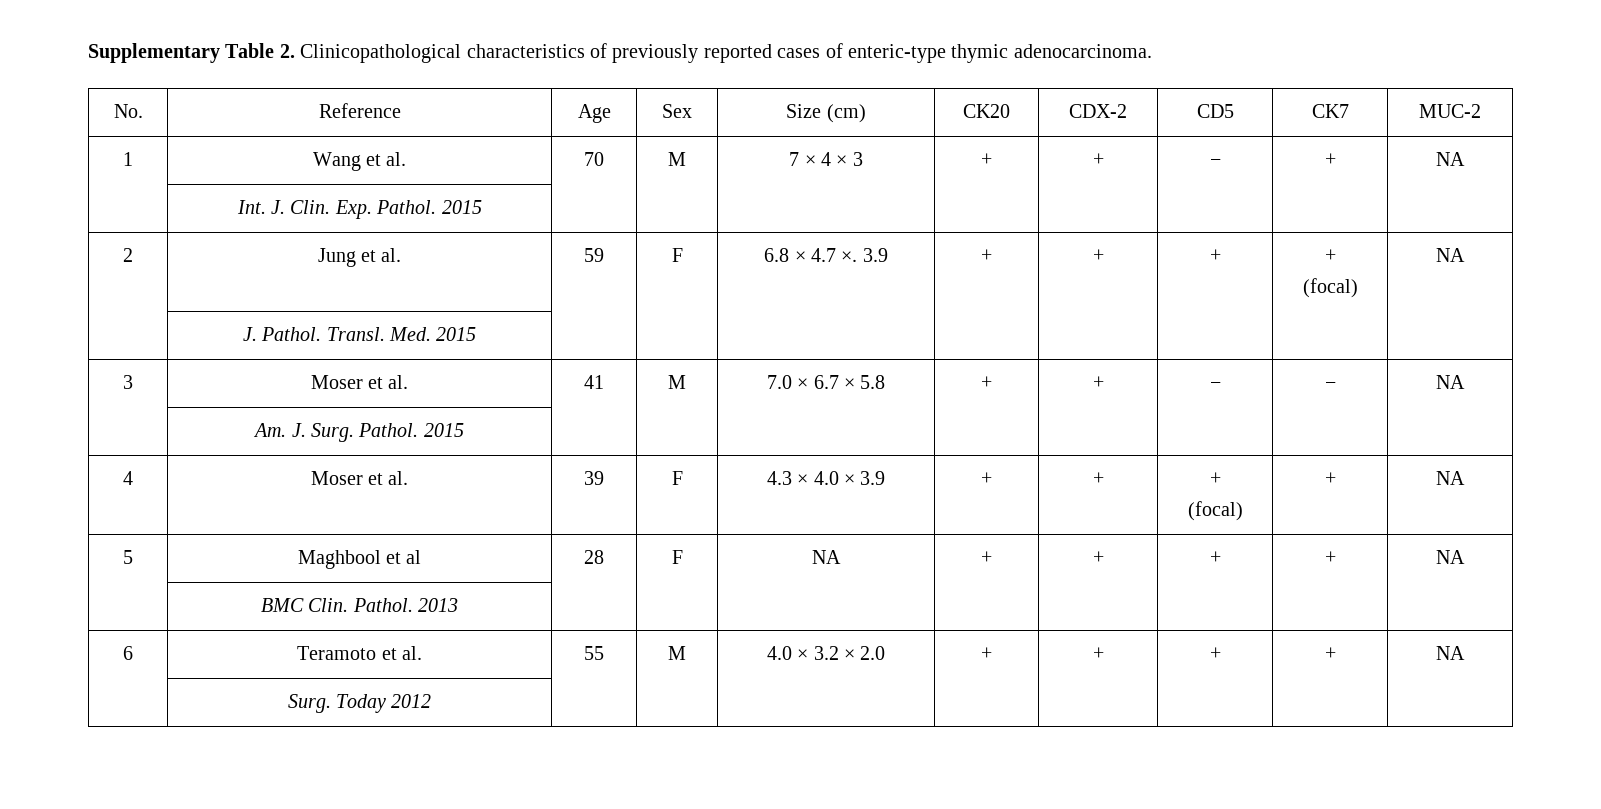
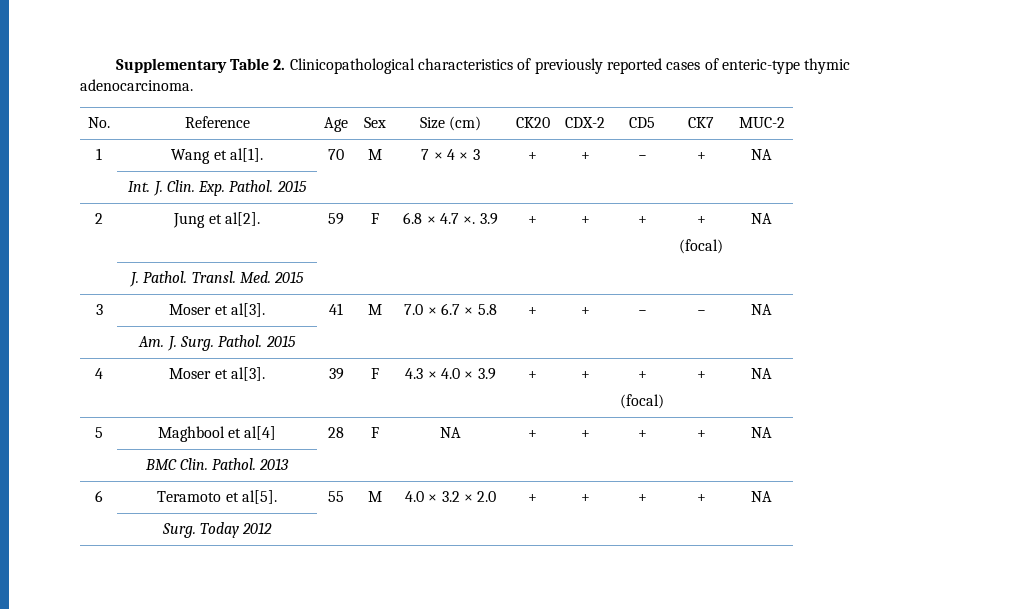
[386,152,407,166] al. -> [229,148,263,162] al[1].
[381,248,402,262] al. -> [224,212,260,226] al[2].
[388,375,409,389] al. -> [230,303,265,317] al[3].
[388,471,409,485] al. -> [230,367,265,381] al[3].
[406,550,422,564] al -> [244,426,277,440] al[4]
[401,646,422,660] al. -> [241,490,277,504] al[5].

